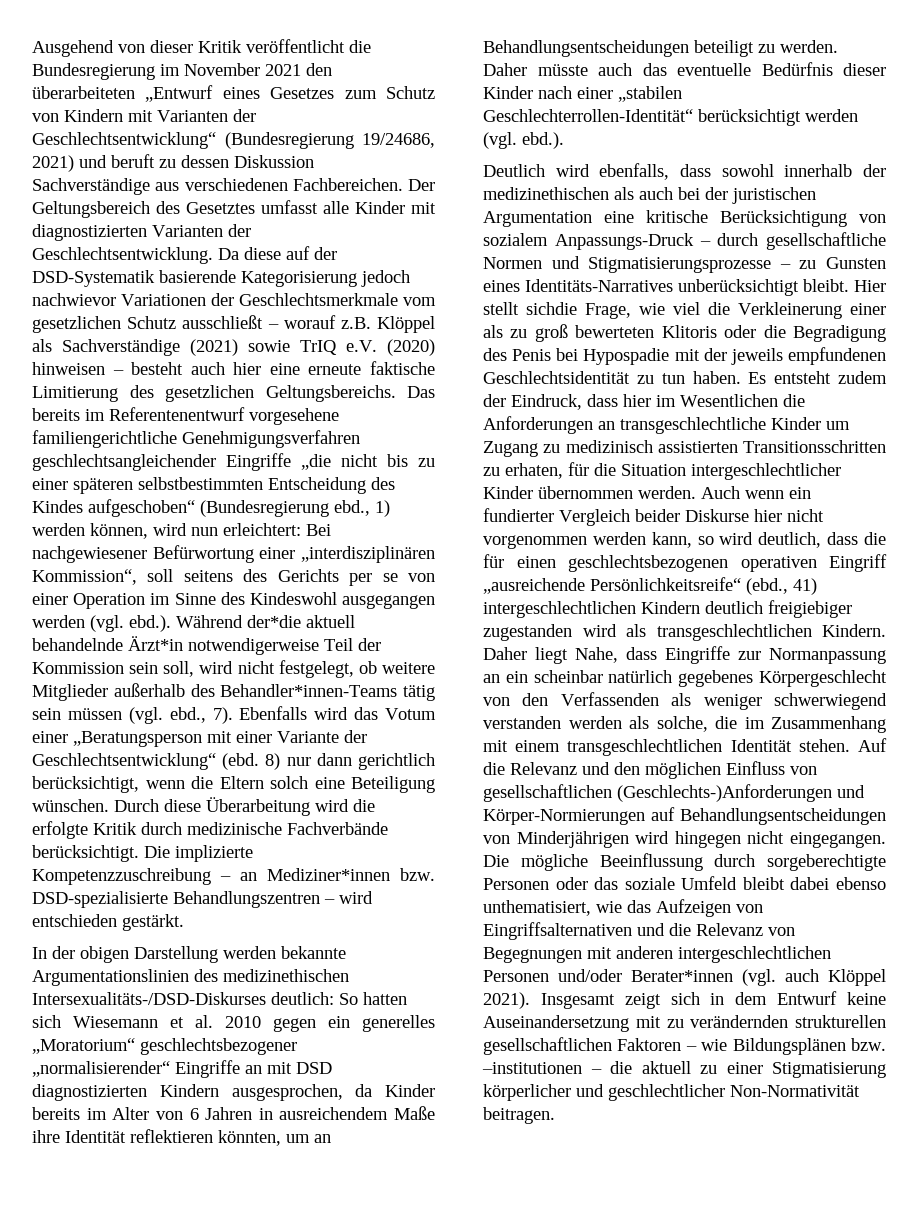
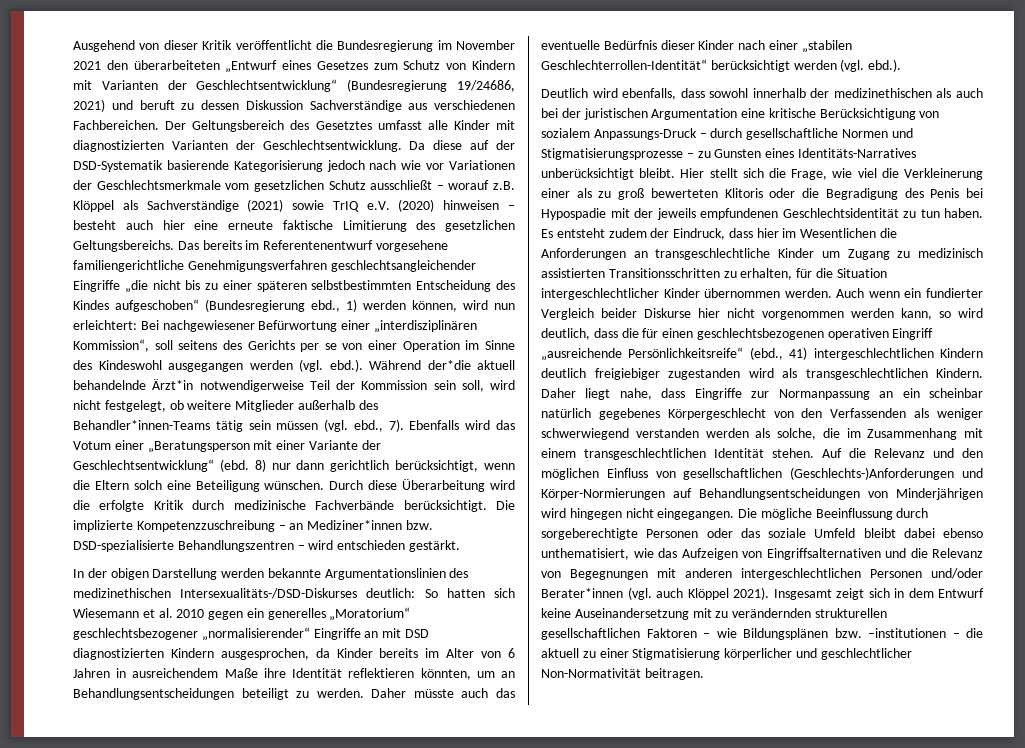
[32,293,116,306] nachwievor -> [369,160,445,170] nach wie vor
[526,302,577,315] sichdie -> [742,168,786,178] sich die
[505,463,563,479] erhaten, -> [740,268,793,280] erhalten,
[575,647,618,663] Nahe, -> [619,388,652,400] nahe,

